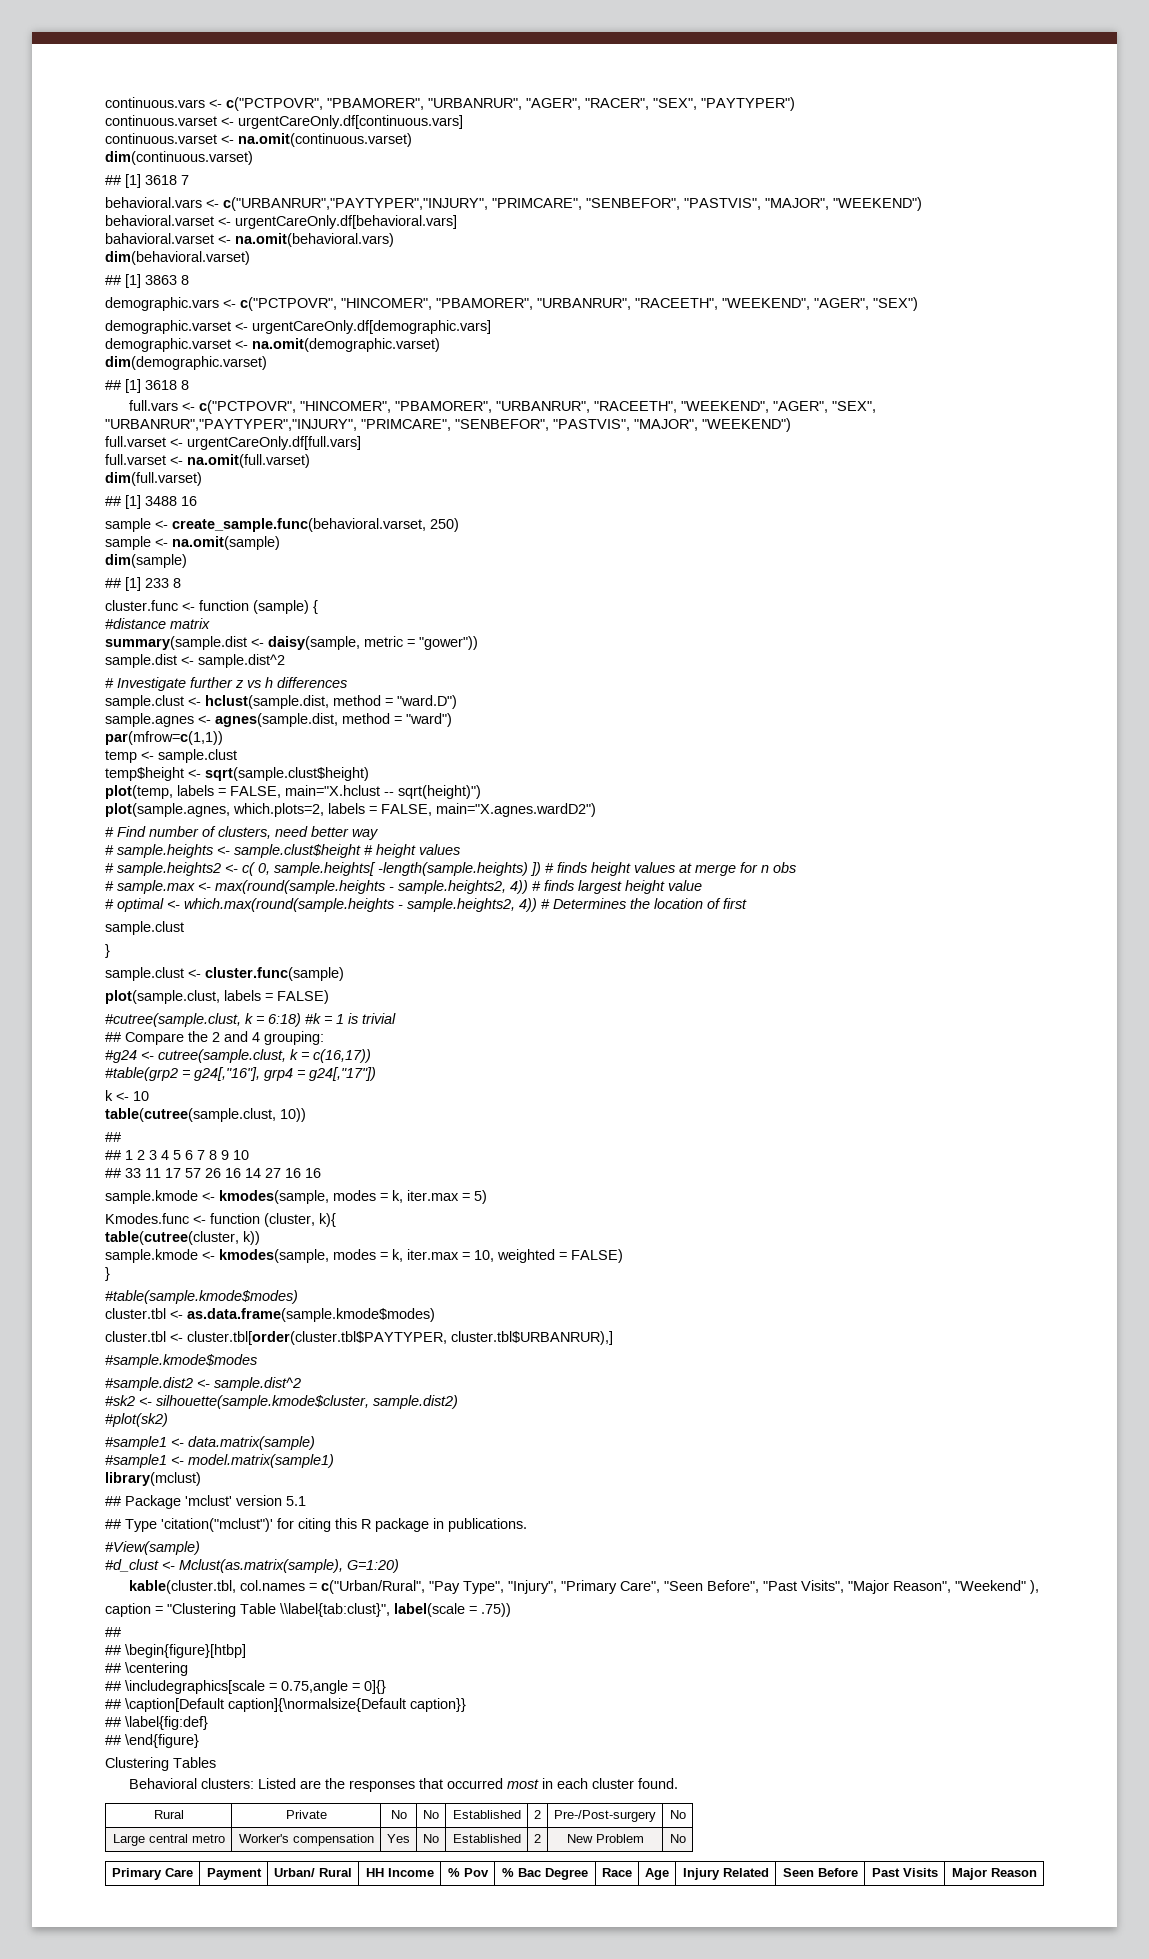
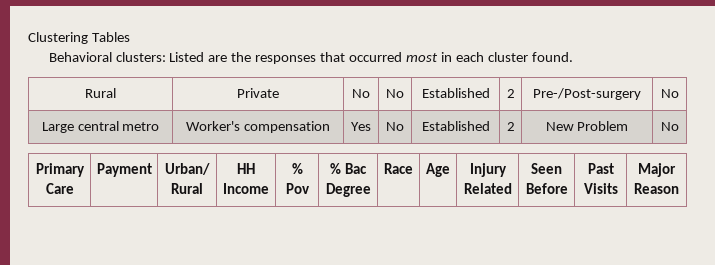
[105,97,795,111] [105,115,463,129] [105,133,412,147] [105,151,253,165] [105,174,189,188] [105,197,922,211] [105,215,457,229] [105,233,394,247] [105,251,250,265] [105,274,189,288] [105,297,918,311] [105,320,491,334] [105,338,440,352] [105,356,267,370] [105,379,189,393] [129,400,877,414] [105,418,791,432] [105,436,361,450] [105,454,310,468] [105,472,202,486] [105,495,197,509] [105,518,459,532] [105,536,280,550] [105,554,187,568] [105,577,181,591] [105,600,318,614] [105,618,210,629] [105,636,478,650] [105,654,285,668] [105,677,347,691] [105,695,457,709] [105,713,452,727] [105,731,223,745] [105,749,237,763] [105,767,369,781] [105,785,481,799] [105,803,596,817] [105,826,378,840] [105,844,460,858] [105,862,796,876] [105,880,702,894] [105,898,747,912] [105,921,184,935] [105,944,110,958] [105,967,344,981] [105,990,329,1004] [105,1013,396,1027] [105,1031,324,1045] [105,1049,371,1063] [105,1067,376,1081] [105,1090,149,1101] [105,1108,306,1122] [105,1132,121,1142] [105,1150,249,1160] [105,1168,321,1178] [105,1190,487,1204] [105,1213,336,1227] [105,1231,260,1245] [105,1249,623,1263] [105,1267,110,1281] [105,1290,298,1304] [105,1308,435,1322] [105,1331,613,1345] [105,1354,257,1368] [105,1377,301,1391] [105,1395,458,1409] [105,1413,168,1427] [105,1436,315,1450] [105,1454,334,1468] [105,1472,201,1486] [105,1495,306,1509] [105,1518,527,1532] [105,1541,200,1555] [105,1559,399,1573] [129,1580,1040,1594] [105,1603,511,1617] [105,1627,121,1637] [105,1644,246,1658] [105,1662,188,1676] [105,1680,386,1694] [105,1698,466,1712] [105,1716,208,1730] [105,1734,199,1748] continuous.vars <- c("PCTPOVR", "PBAMORER", "URBANRUR", "AGER", "RACER", "SEX", "PAYTYPER") // continuous.varset <- urgentCareOnly.df[continuous.vars] // continuous.varset <- na.omit(continuous.varset) // dim(continuous.varset) // ## [1] 3618 7 // behavioral.vars <- c("URBANRUR","PAYTYPER","INJURY", "PRIMCARE", "SENBEFOR", "PASTVIS", "MAJOR", "WEEKEND") // behavioral.varset <- urgentCareOnly.df[behavioral.vars] // bahavioral.varset <- na.omit(behavioral.vars) // dim(behavioral.varset) // ## [1] 3863 8 // demographic.vars <- c("PCTPOVR", "HINCOMER", "PBAMORER", "URBANRUR", "RACEETH", "WEEKEND", "AGER", "SEX") // demographic.varset <- urgentCareOnly.df[demographic.vars] // demographic.varset <- na.omit(demographic.varset) // dim(demographic.varset) // ## [1] 3618 8 // full.vars <- c("PCTPOVR", "HINCOMER", "PBAMORER", "URBANRUR", "RACEETH", "WEEKEND", "AGER", "SEX", "URBANRUR","PAYTYPER","INJURY", "PRIMCARE", "SENBEFOR", "PASTVIS", "MAJOR", "WEEKEND") // full.varset <- urgentCareOnly.df[full.vars] // full.varset <- na.omit(full.varset) // dim(full.varset) // ## [1] 3488 16 // sample <- create_sample.func(behavioral.varset, 250) // sample <- na.omit(sample) // dim(sample) // ## [1] 233 8 // cluster.func <- function (sample) { // #distance matrix // summary(sample.dist <- daisy(sample, metric = "gower")) // sample.dist <- sample.dist^2 // # Investigate further z vs h differences // sample.clust <- hclust(sample.dist, method = "ward.D") // sample.agnes <- agnes(sample.dist, method = "ward") // par(mfrow=c(1,1)) // temp <- sample.clust // temp$height <- sqrt(sample.clust$height) // plot(temp, labels = FALSE, main="X.hclust -- sqrt(height)") // plot(sample.agnes, which.plots=2, labels = FALSE, main="X.agnes.wardD2") // # Find number of clusters, need better way // # sample.heights <- sample.clust$height # height values // # sample.heights2 <- c( 0, sample.heights[ -length(sample.heights) ]) # finds height values at merge for n obs // # sample.max <- max(round(sample.heights - sample.heights2, 4)) # finds largest height value // # optimal <- which.max(round(sample.heights - sample.heights2, 4)) # Determines the location of first // sample.clust // } // sample.clust <- cluster.func(sample) // plot(sample.clust, labels = FALSE) // #cutree(sample.clust, k = 6:18) #k = 1 is trivial // ## Compare the 2 and 4 grouping: // #g24 <- cutree(sample.clust, k = c(16,17)) // #table(grp2 = g24[,"16"], grp4 = g24[,"17"]) // k <- 10 // table(cutree(sample.clust, 10)) // ## // ## 1 2 3 4 5 6 7 8 9 10 // ## 33 11 17 57 26 16 14 27 16 16 // sample.kmode <- kmodes(sample, modes = k, iter.max = 5) // Kmodes.func <- function (cluster, k){ // table(cutree(cluster, k)) // sample.kmode <- kmodes(sample, modes = k, iter.max = 10, weighted = FALSE) // } // #table(sample.kmode$modes) // cluster.tbl <- as.data.frame(sample.kmode$modes) // cluster.tbl <- cluster.tbl[order(cluster.tbl$PAYTYPER, cluster.tbl$URBANRUR),] // #sample.kmode$modes // #sample.dist2 <- sample.dist^2 // #sk2 <- silhouette(sample.kmode$cluster, sample.dist2) // #plot(sk2) // #sample1 <- data.matrix(sample) // #sample1 <- model.matrix(sample1) // library(mclust) // ## Package 'mclust' version 5.1 // ## Type 'citation("mclust")' for citing this R package in publications. // #View(sample) // #d_clust <- Mclust(as.matrix(sample), G=1:20) // kable(cluster.tbl, col.names = c("Urban/Rural", "Pay Type", "Injury", "Primary Care", "Seen Before", "Past Visits", "Major Reason", "Weekend" ), // caption = "Clustering Table \\label{tab:clust}", label(scale = .75)) // ## // ## \begin{figure}[htbp] // ## \centering // ## \includegraphics[scale = 0.75,angle = 0]{} // ## \caption[Default caption]{\normalsize{Default caption}} // ## \label{fig:def} // ## \end{figure} // -> (28, 38) none

